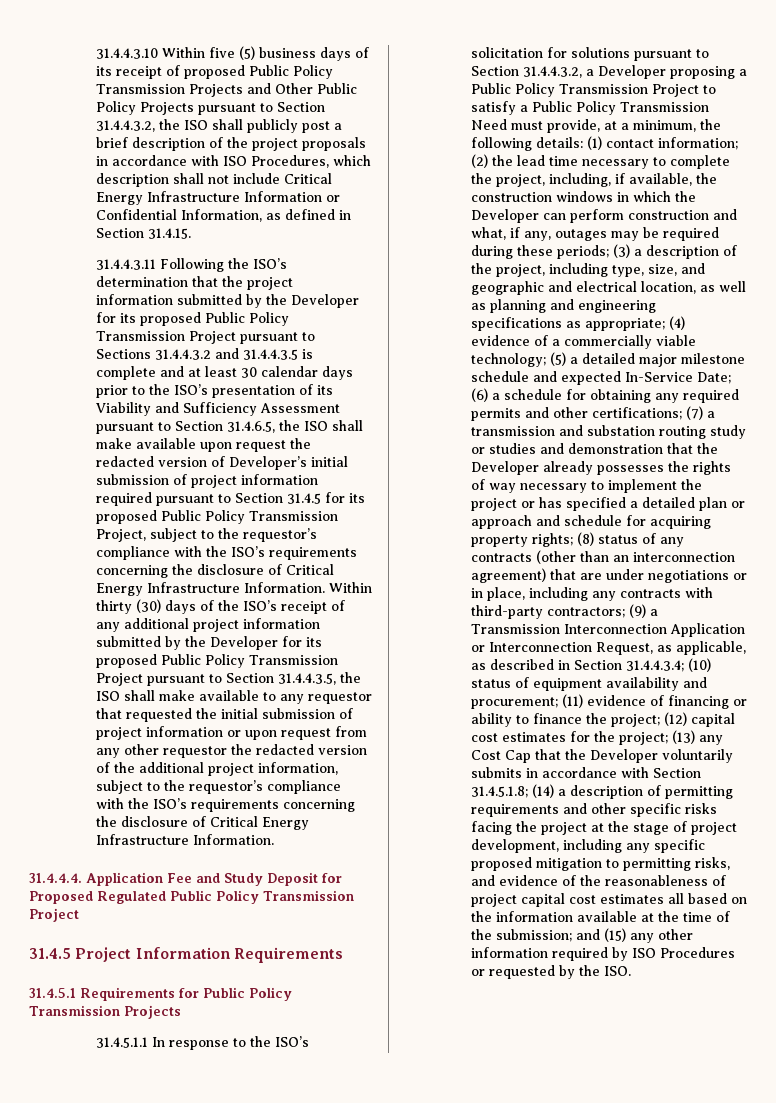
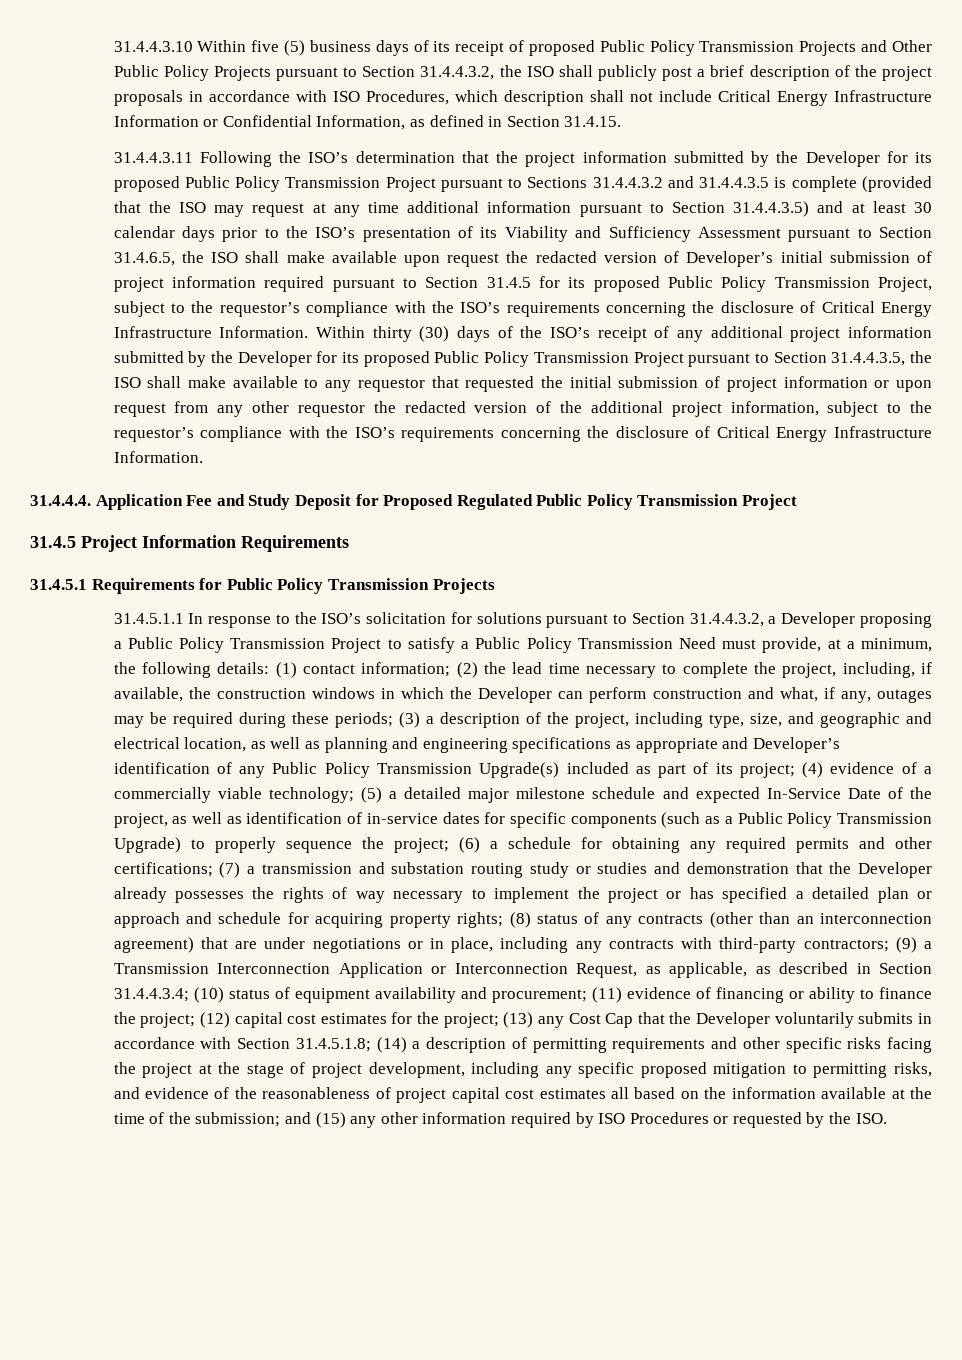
(156, 373) none -> [861,176,932,192] [113,201,810,217] (provided that the ISO may request at any time additional information pursuant to Section 31.4.4.3.5)
[584,318,665,331] appropriate; -> [635,737,840,753] [113,762,795,778] appropriate and Developer’s identification of any Public Policy Transmission Upgrade(s) included as part of its project;
[696,372,731,384] Date; -> [847,787,932,799] [113,812,932,828] [113,837,449,853] Date of the project, as well as identification of in-service dates for specific components (such as a Public Policy Transmission Upgrade) to properly sequence the project;

